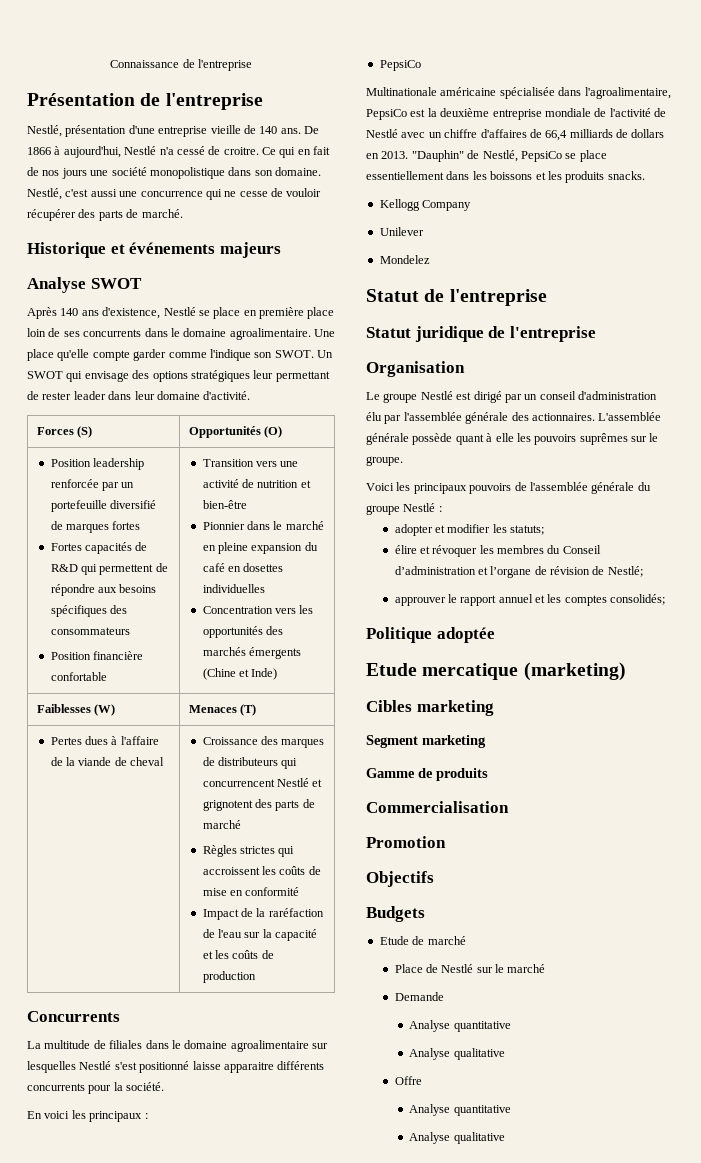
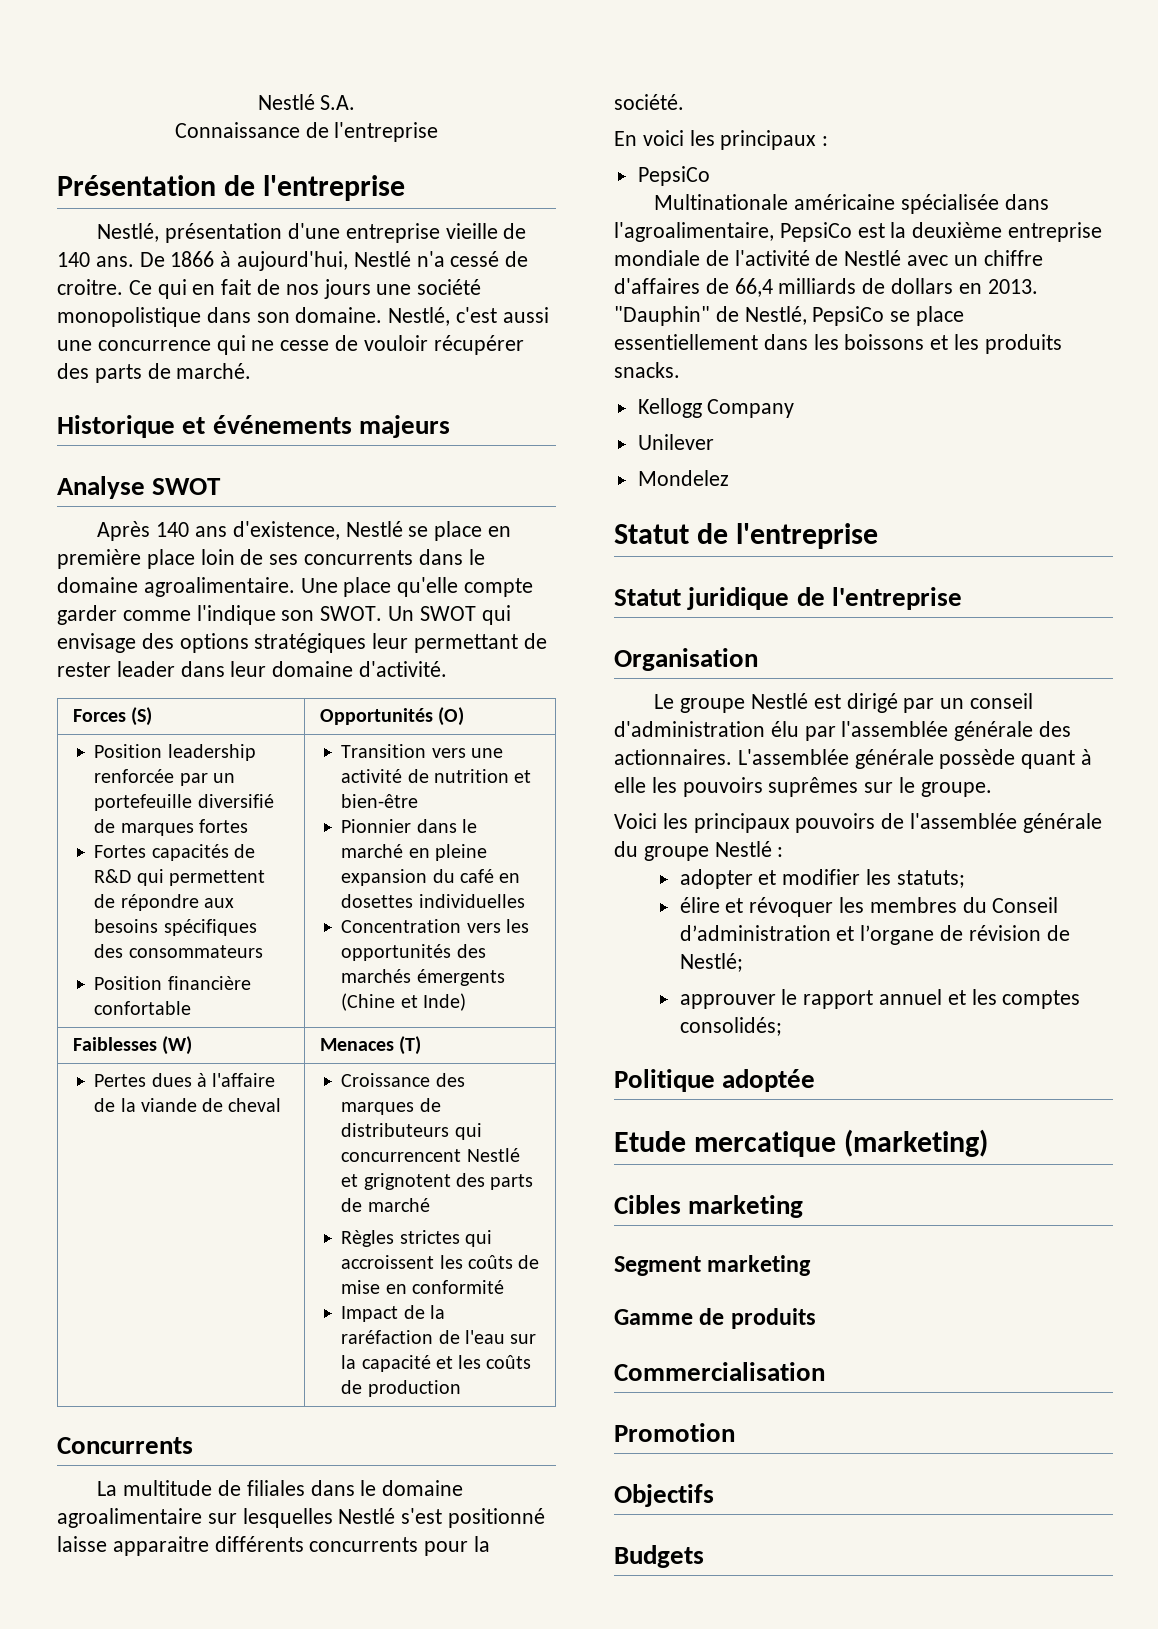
(110, 64) none -> [257,94,356,110] Nestlé S.A. //
[379,936,466,945] [394,964,546,973] [394,992,444,1001] [409,1020,511,1032] [409,1048,505,1060] [394,1076,422,1085] [409,1104,511,1116] [409,1132,505,1144] // Etude de marché // Place de Nestlé sur le marché // Demande // Analyse quantitative // Analyse qualitative // Offre // Analyse quantitative // Analyse qualitative -> (704, 1556) none

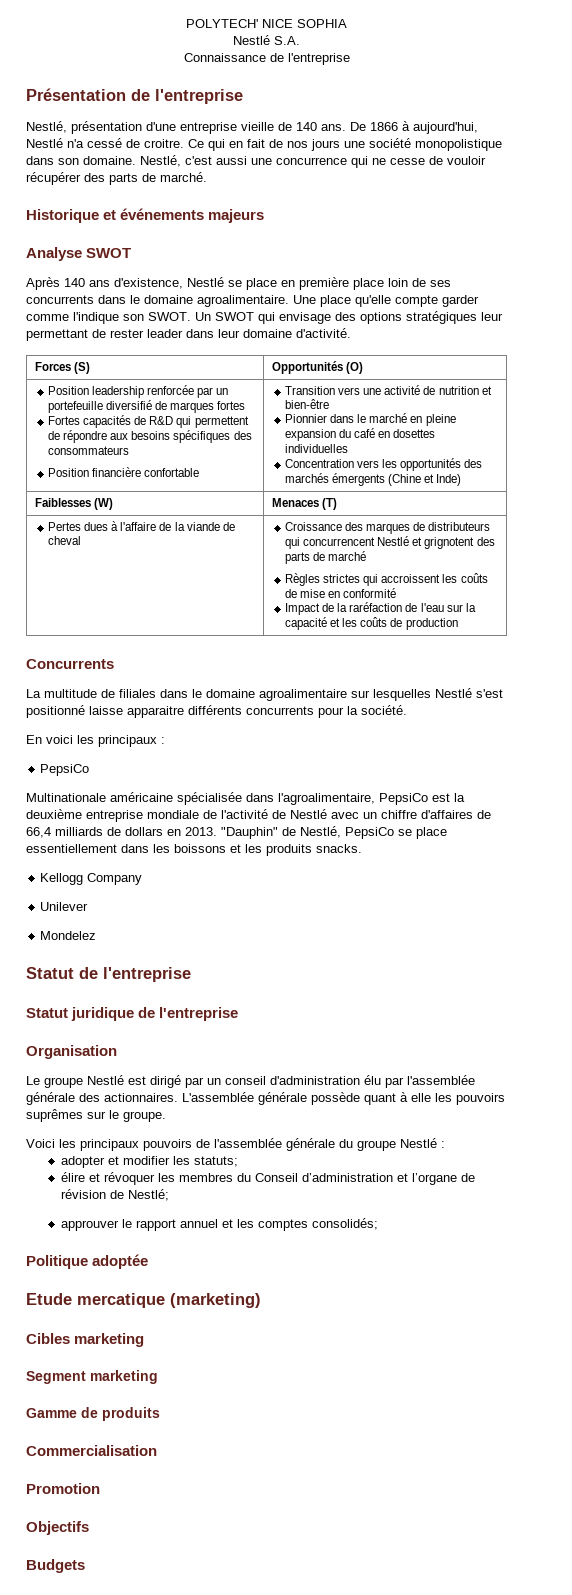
(257, 102) none -> [186,19,347,28] POLYTECH' NICE SOPHIA //

